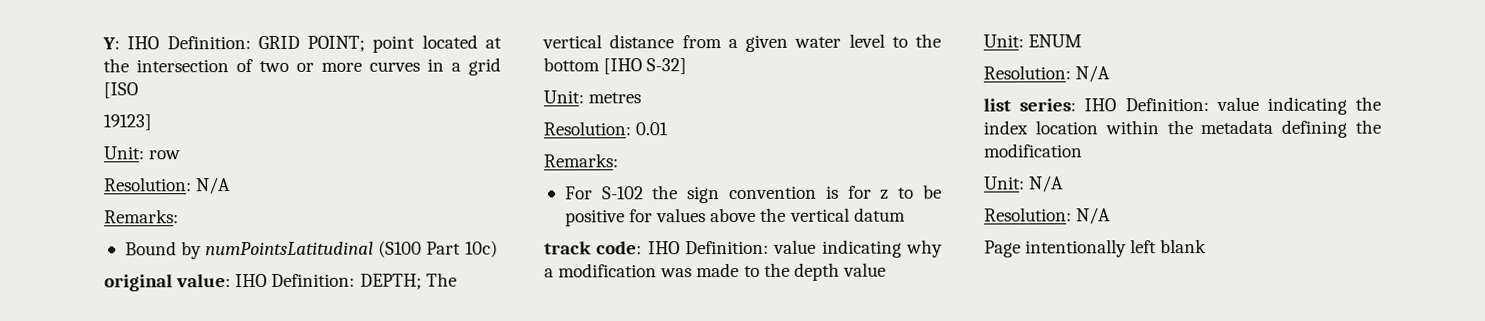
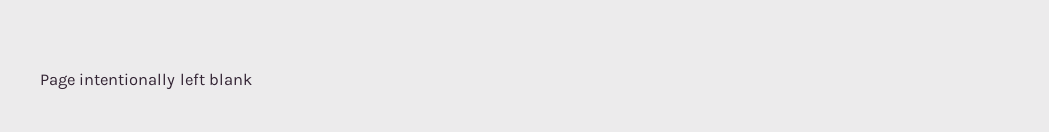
[102,34,502,53] [103,57,501,76] [103,82,138,99] [103,114,152,131] [103,146,181,160] [104,177,232,195] [104,209,179,224] [124,240,498,260] [104,272,457,292] [542,33,941,52] [543,57,688,75] [543,90,642,104] [543,121,669,136] [543,153,619,168] [564,184,942,204] [564,207,906,227] [544,239,943,258] [544,262,886,281] [983,34,1083,48] [983,65,1111,83] [983,96,1381,115] [983,119,1381,138] [983,143,1082,158] [984,175,1065,193] [984,207,1112,225] Y: IHO Definition: GRID POINT; point located at the intersection of two or more curves in a grid [ISO // 19123] // Unit: row // Resolution: N/A // Remarks: // Bound by numPointsLatitudinal (S100 Part 10c) // original value: IHO Definition: DEPTH; The vertical distance from a given water level to the bottom [IHO S-32] // Unit: metres // Resolution: 0.01 // Remarks: // For S-102 the sign convention is for z to be positive for values above the vertical datum // track code: IHO Definition: value indicating why a modification was made to the depth value // Unit: ENUM // Resolution: N/A // list series: IHO Definition: value indicating the index location within the metadata defining the modification // Unit: N/A // Resolution: N/A // -> (40, 82) none

